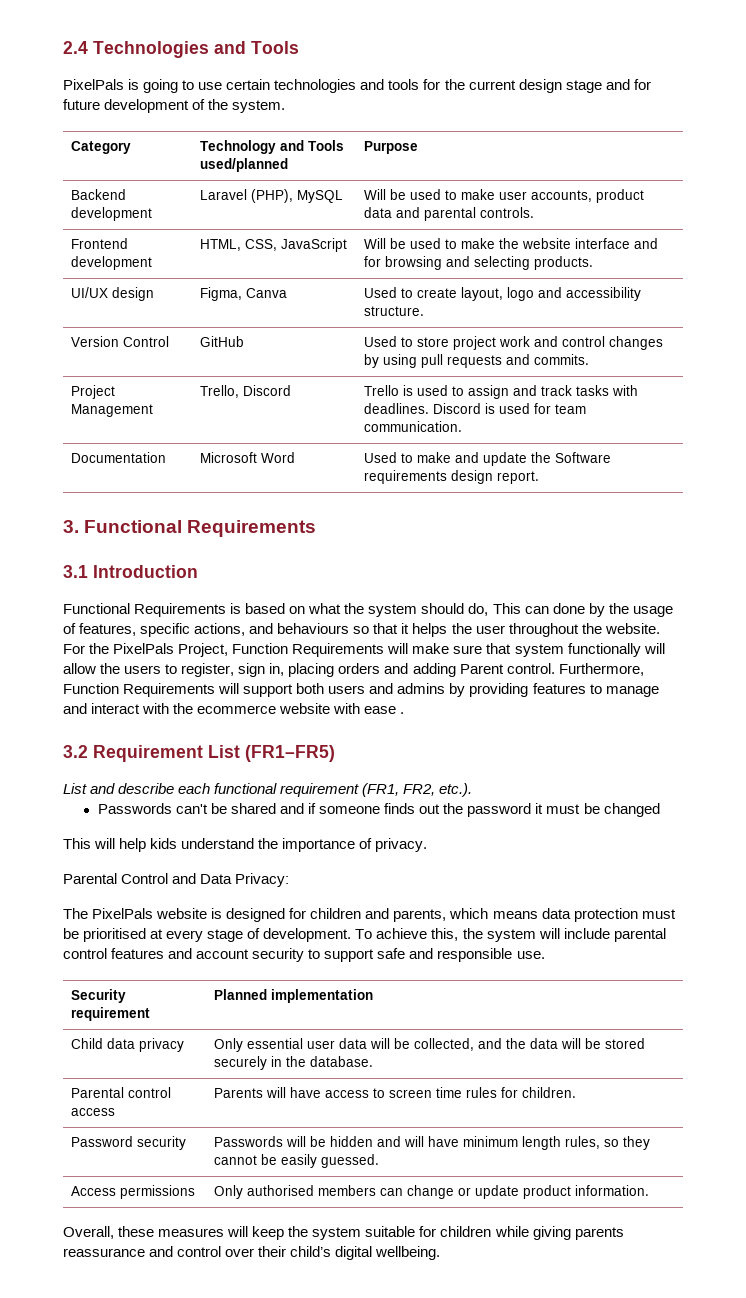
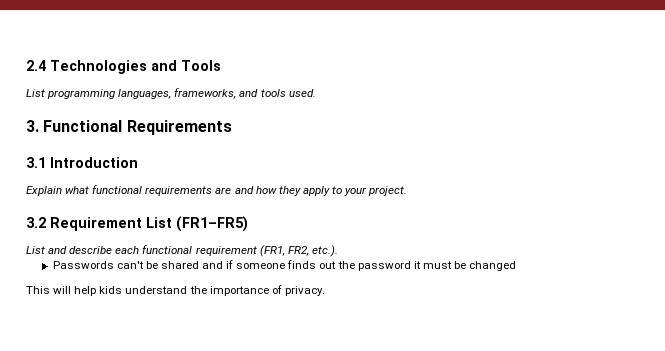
[63,79,651,93] [63,99,286,113] [70,141,131,154] [199,140,344,154] [199,158,288,172] [363,141,418,154] [70,189,126,200] [70,207,152,221] [199,189,343,203] [363,189,644,203] [363,207,534,221] [70,238,128,249] [70,256,152,270] [199,238,347,252] [363,238,658,249] [363,256,593,270] [70,287,154,301] [199,287,287,301] [363,287,641,301] [363,306,424,316] [70,336,169,347] [199,336,244,347] [363,336,663,350] [363,354,589,368] [70,385,115,399] [70,404,153,417] [199,385,291,398] [363,385,638,399] [363,403,586,414] [363,421,462,432] [70,452,166,463] [199,452,295,463] [363,452,611,466] [363,470,539,484] PixelPals is going to use certain technologies and tools for the current design stage and for future development of the system. // Category | Technology and Tools used/planned | Purpose // Backend development | Laravel (PHP), MySQL | Will be used to make user accounts, product data and parental controls. // Frontend development | HTML, CSS, JavaScript | Will be used to make the website interface and for browsing and selecting products. // UI/UX design | Figma, Canva | Used to create layout, logo and accessibility structure. // Version Control | GitHub | Used to store project work and control changes by using pull requests and commits. // Project Management | Trello, Discord | Trello is used to assign and track tasks with deadlines. Discord is used for team communication. // Documentation | Microsoft Word | Used to make and update the Software requirements design report. -> [26,88,316,99] List programming languages, frameworks, and tools used.
[63,603,673,617] [63,623,660,637] [63,643,665,657] [63,663,644,677] [63,683,659,697] [63,703,405,714] Functional Requirements is based on what the system should do, This can done by the usage of features, specific actions, and behaviours so that it helps the user throughout the website. For the PixelPals Project, Function Requirements will make sure that system functionally will allow the users to register, sign in, placing orders and adding Parent control. Furthermore, Function Requirements will support both users and admins by providing features to manage and interact with the ecommerce website with ease . -> [26,185,408,196] Explain what functional requirements are and how they apply to your project.
[63,873,290,887] [63,908,676,922] [63,928,666,942] [63,948,545,962] [70,989,126,1003] [70,1007,150,1021] [213,989,373,1003] [70,1038,184,1052] [213,1038,645,1052] [213,1056,373,1070] [70,1087,171,1098] [70,1108,115,1116] [213,1087,576,1098] [70,1136,186,1150] [213,1136,650,1150] [213,1154,379,1168] [70,1185,195,1199] [213,1185,649,1199] [63,1226,624,1240] [63,1246,441,1260] // Parental Control and Data Privacy: // The PixelPals website is designed for children and parents, which means data protection must be prioritised at every stage of development. To achieve this, the system will include parental control features and account security to support safe and responsible use. // Security requirement | Planned implementation // Child data privacy | Only essential user data will be collected, and the data will be stored securely in the database. // Parental control access | Parents will have access to screen time rules for children. // Password security | Passwords will be hidden and will have minimum length rules, so they cannot be easily guessed. // Access permissions | Only authorised members can change or update product information. // Overall, these measures will keep the system suitable for children while giving parents reassurance and control over their child’s digital wellbeing. -> (325, 291) none

